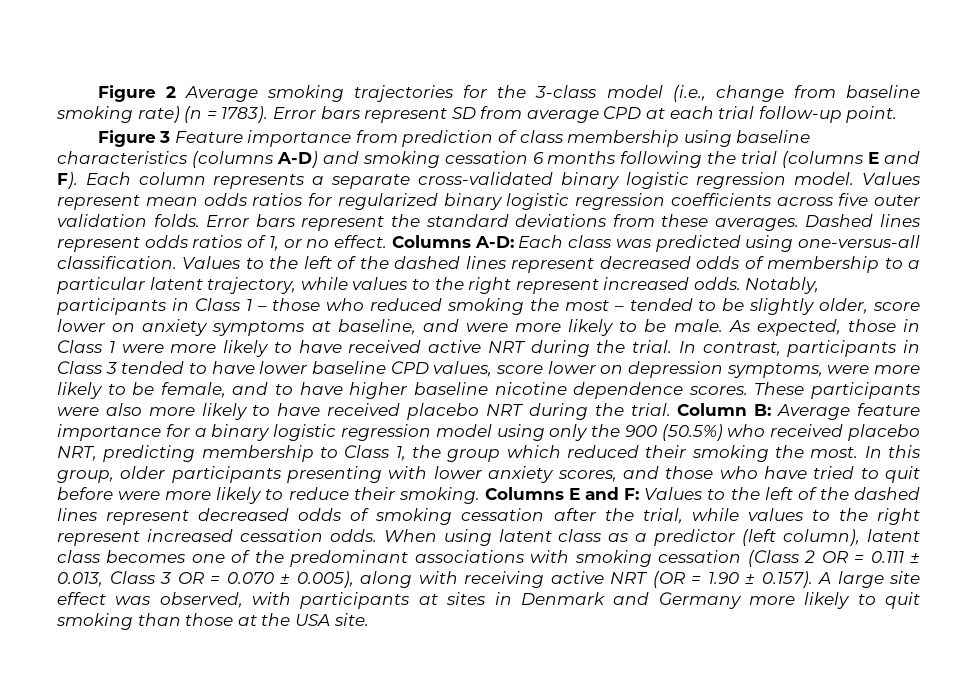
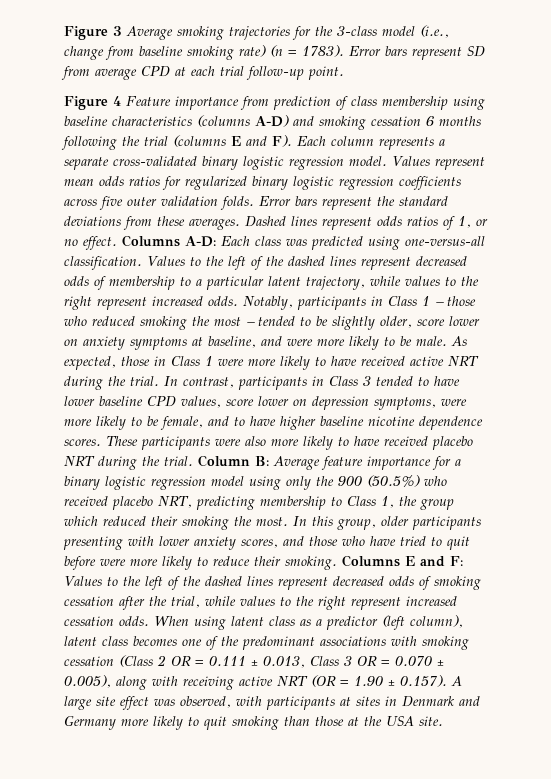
[97,85,176,102] Figure 2 -> [64,26,122,40] Figure 3
[159,131,171,143] 3 -> [113,96,121,106] 4

